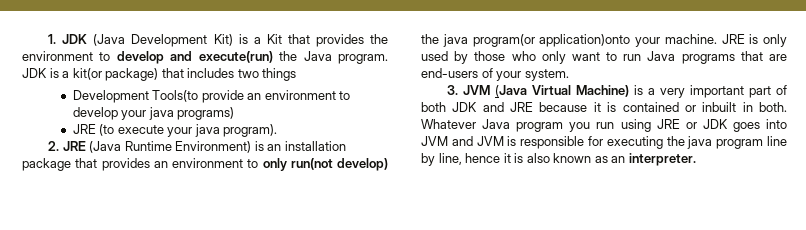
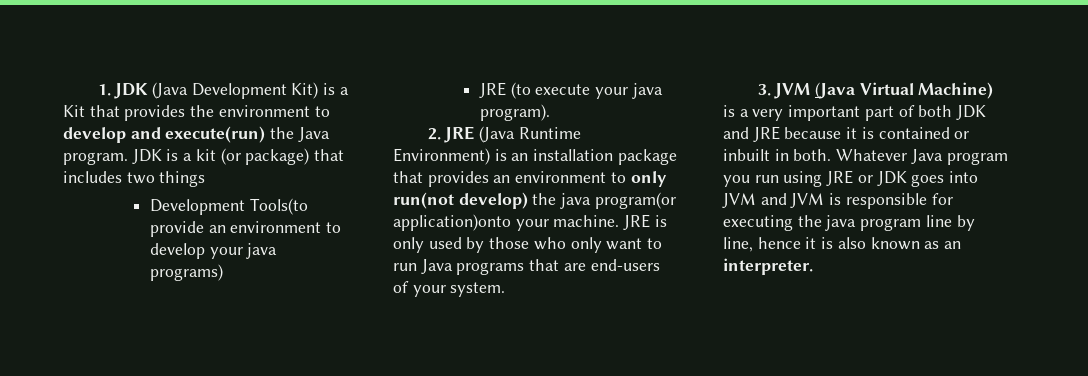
[72,68,102,80] kit(or -> [195,148,241,165] kit (or

